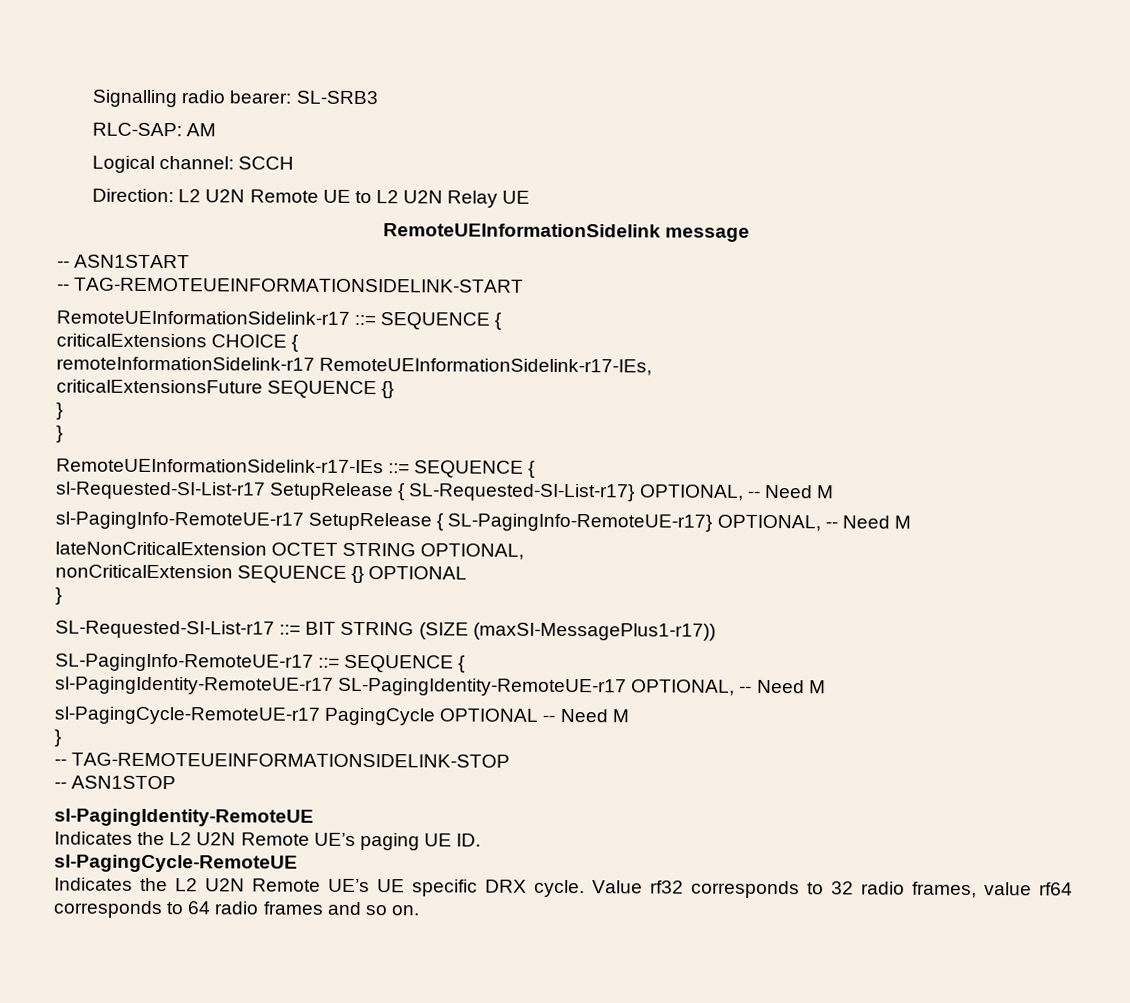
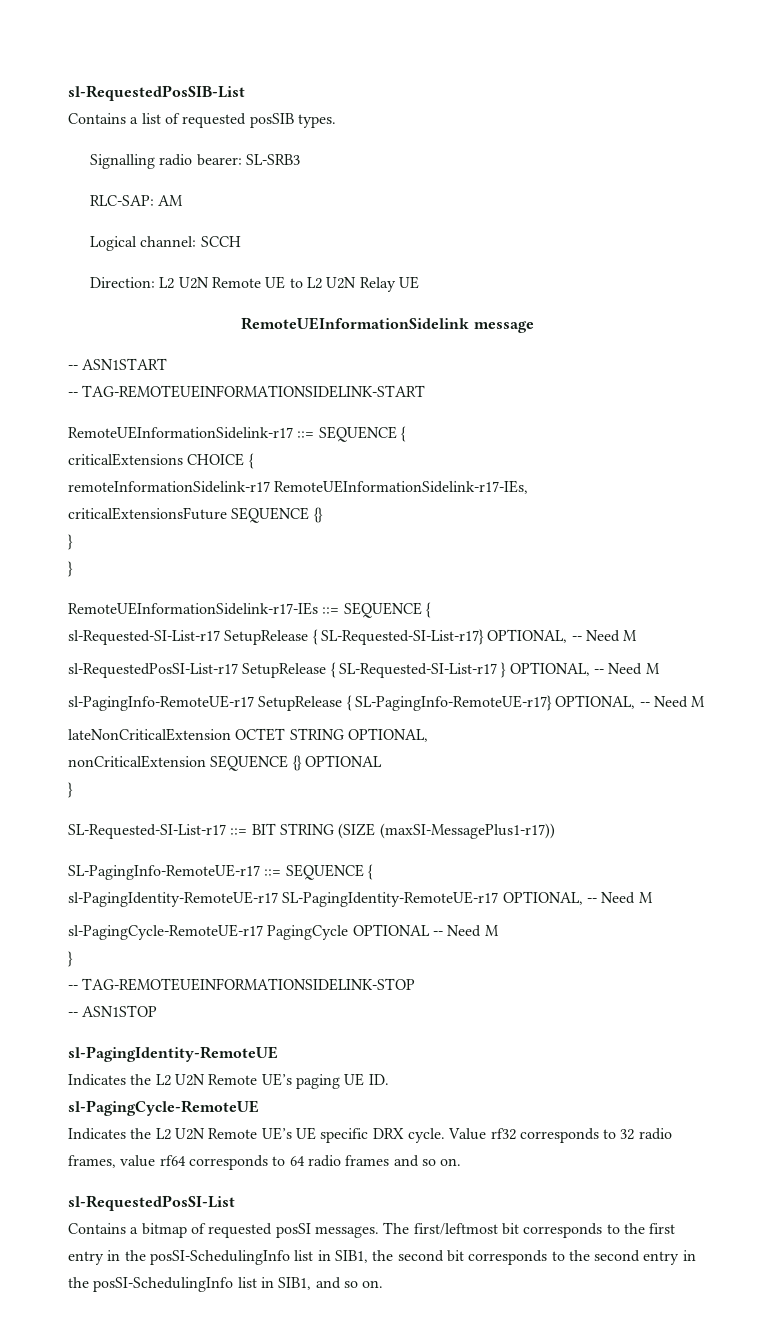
(92, 98) none -> [68,85,245,101] [68,113,336,128] sl-RequestedPosSIB-List // Contains a list of requested posSIB types. //
(834, 492) none -> [68,662,660,678] // sl-RequestedPosSI-List-r17 SetupRelease { SL-Requested-SI-List-r17 } OPTIONAL, -- Need M
(420, 910) none -> [68,1195,235,1211] [68,1222,676,1238] [68,1250,696,1265] [68,1277,384,1292] // sl-RequestedPosSI-List // Contains a bitmap of requested posSI messages. The first/leftmost bit corresponds to the first entry in the posSI-SchedulingInfo list in SIB1, the second bit corresponds to the second entry in the posSI-SchedulingInfo list in SIB1, and so on.

